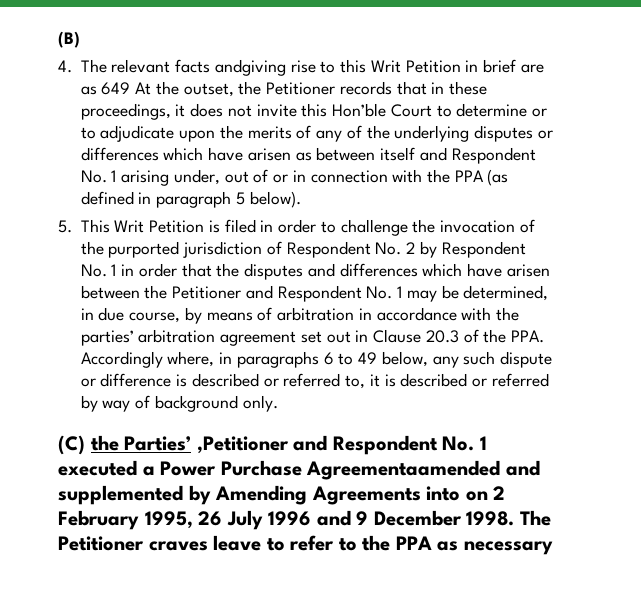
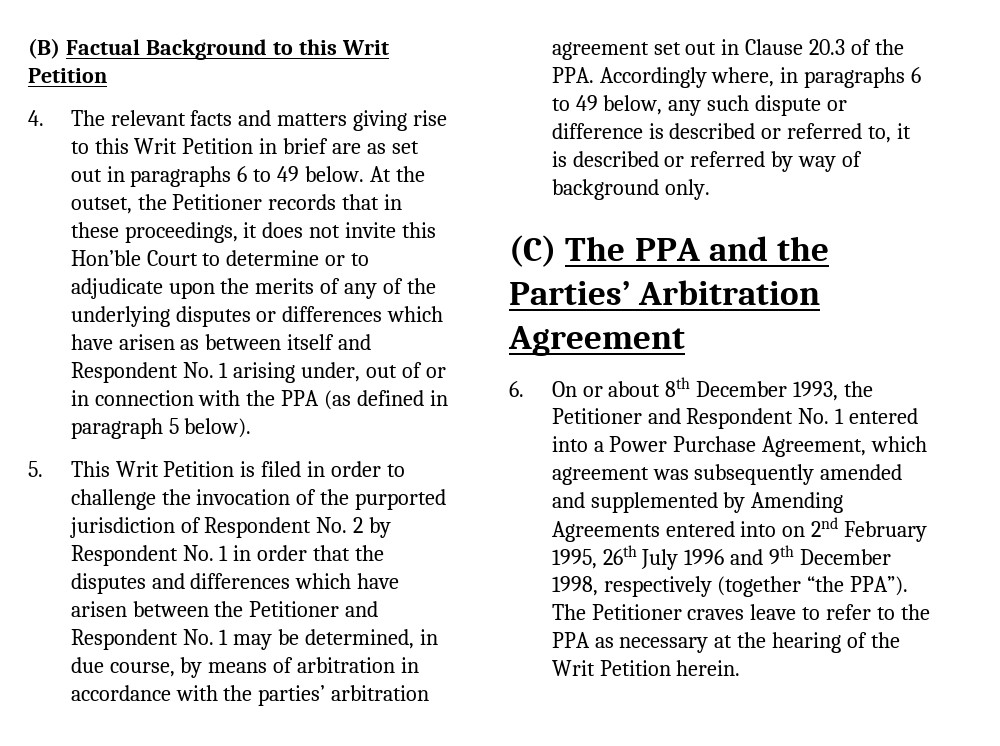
(80, 39) none -> [65,39,389,60] [28,68,107,83] Factual Background to this Writ Petition
[214,59,286,76] andgiving -> [238,110,408,131] and matters giving
[101,82,131,95] 649 -> [392,141,420,154] [70,166,365,187] set out in paragraphs 6 to 49 below.
[90,435,487,455] [58,460,137,476] the Parties’ ,Petitioner and Respondent No. 1 executed -> [565,236,830,261] [509,280,821,305] [508,326,685,356] [509,377,874,401] [551,408,919,429] [551,436,588,452] The PPA and the Parties’ Arbitration Agreement // 6. On or about 8th December 1993, the Petitioner and Respondent No. 1 entered into
[306,460,501,480] Agreementaamended -> [762,436,928,457] [551,464,903,485] Agreement, which agreement was subsequently amended
(421, 495) none -> [665,521,735,537] entered
[493,486,506,500] 2 -> [811,517,839,537] 2nd
[198,511,223,526] 26 -> [602,545,637,565] 26th
[356,510,515,526] 9 December 1998. -> [769,545,892,565] [551,576,909,597] 9th December 1998, respectively (together “the PPA”).
(553, 548) none -> [714,632,901,653] [551,660,741,676] at the hearing of the Writ Petition herein.

